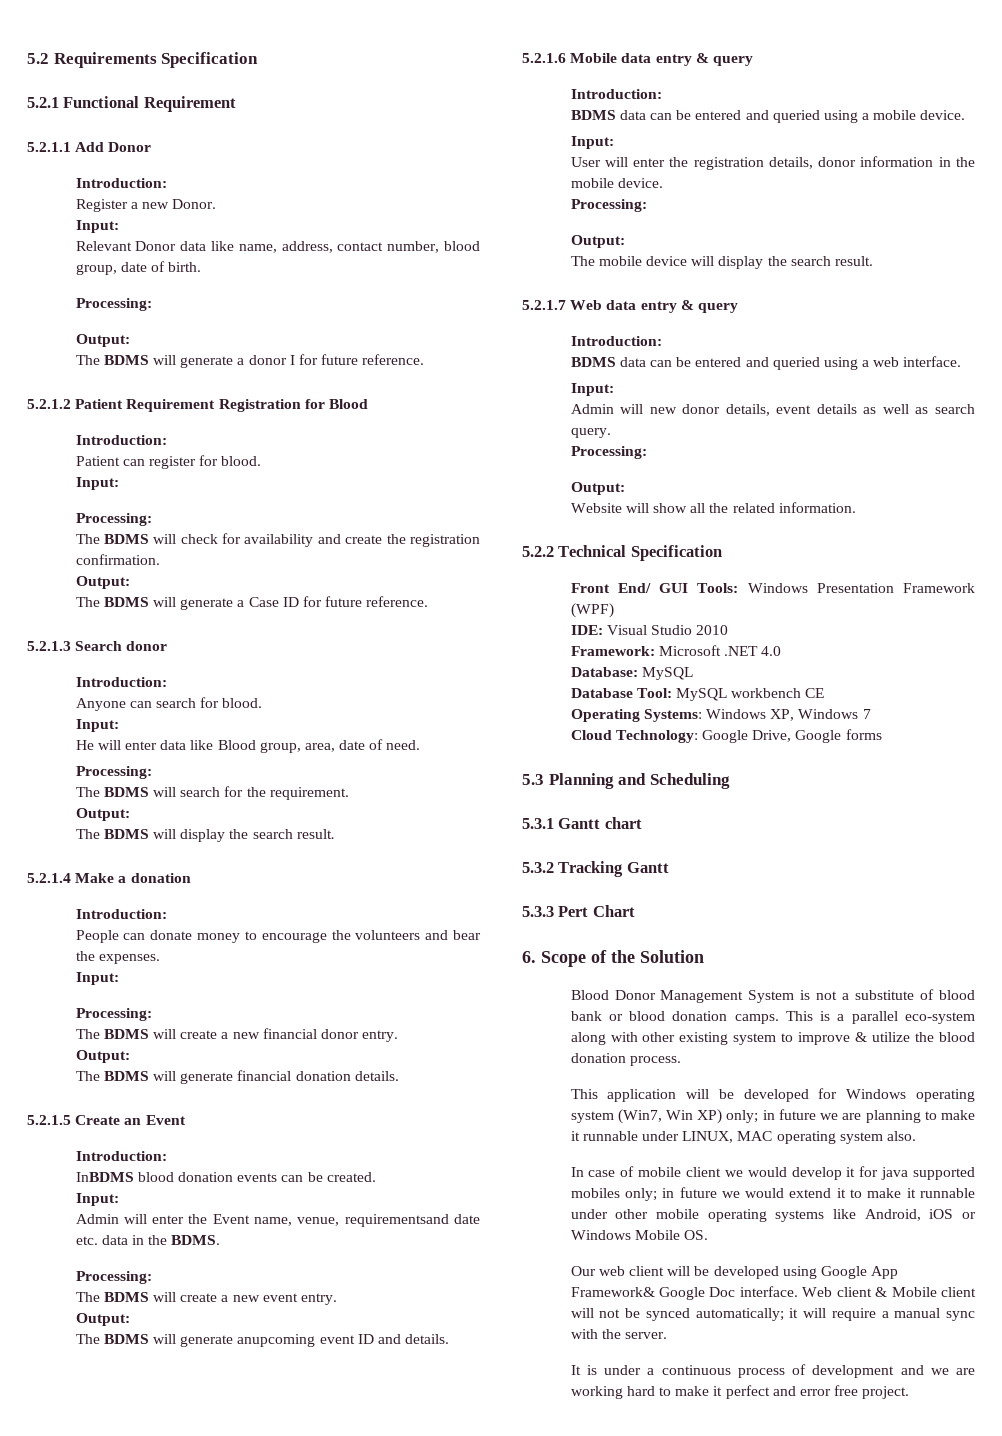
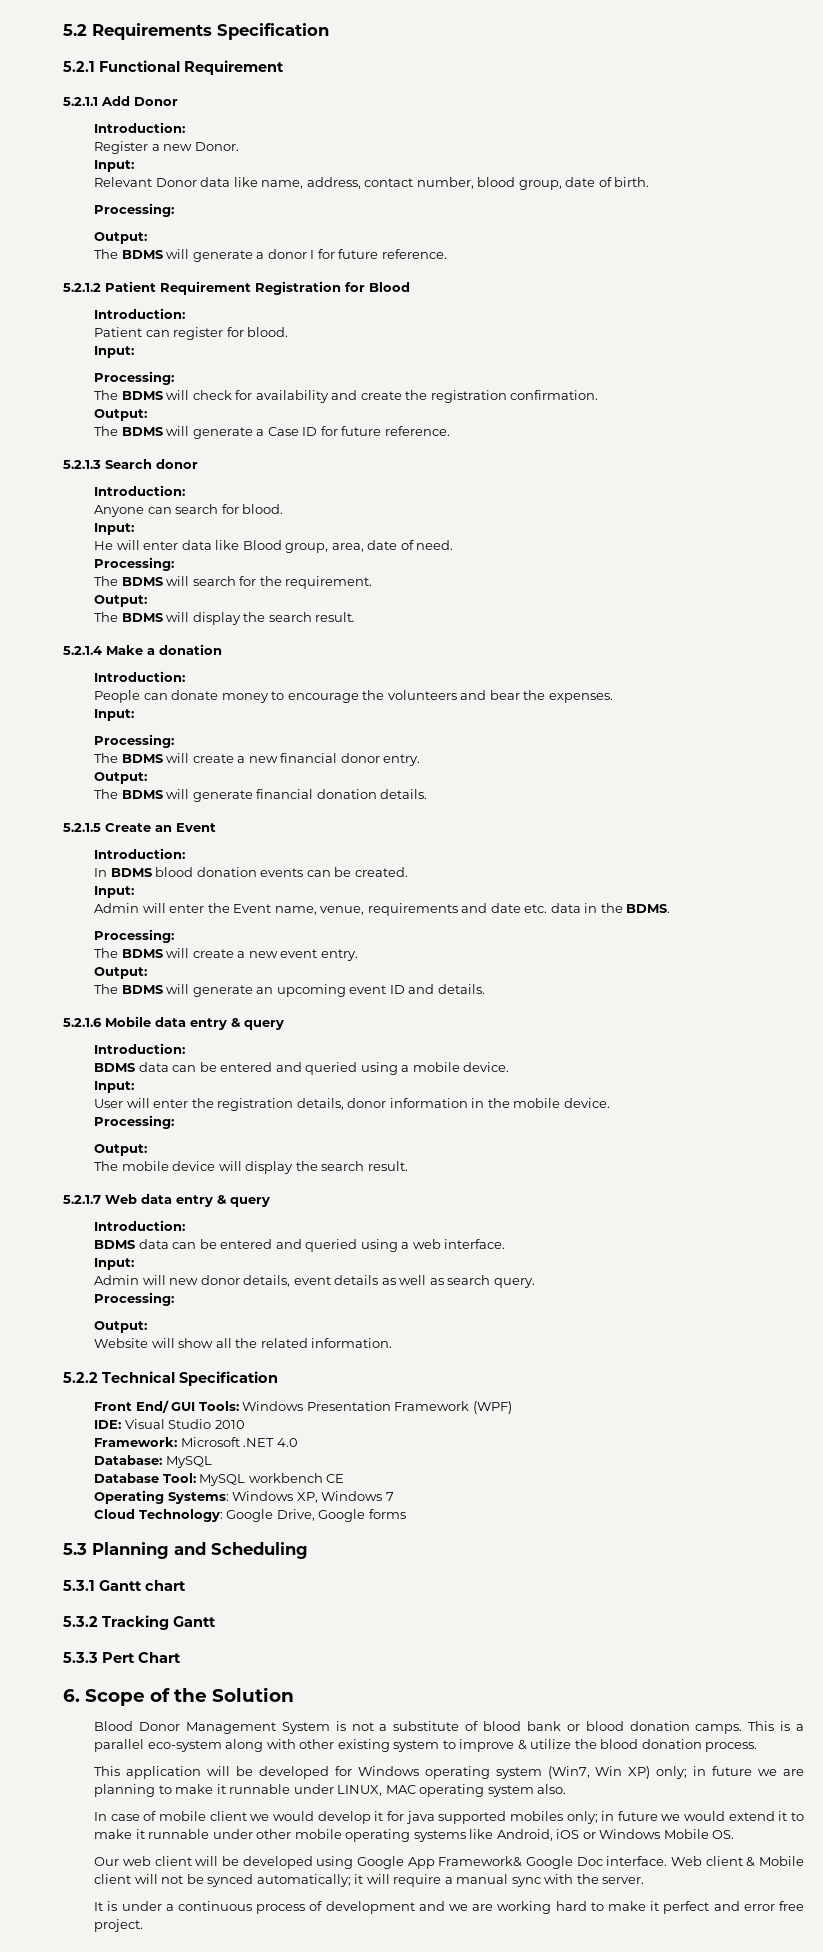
[75,1172,134,1182] InBDMS -> [94,868,152,877] In BDMS
[344,1214,449,1227] requirementsand -> [367,903,488,916] requirements and
[237,1334,316,1347] anupcoming -> [256,984,346,997] an upcoming

